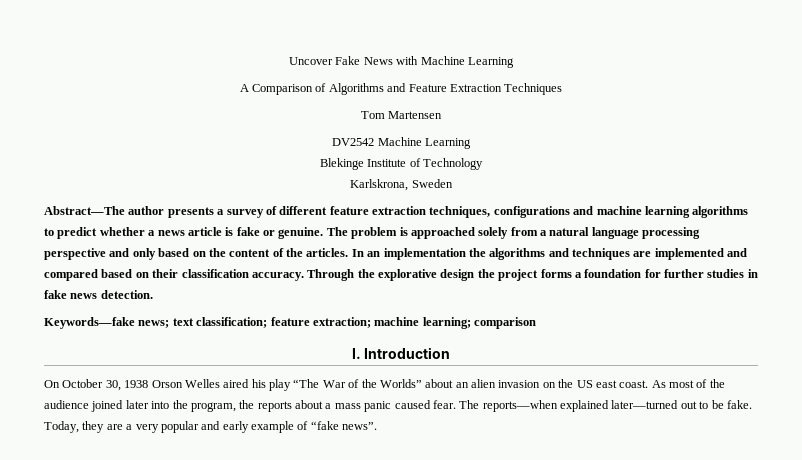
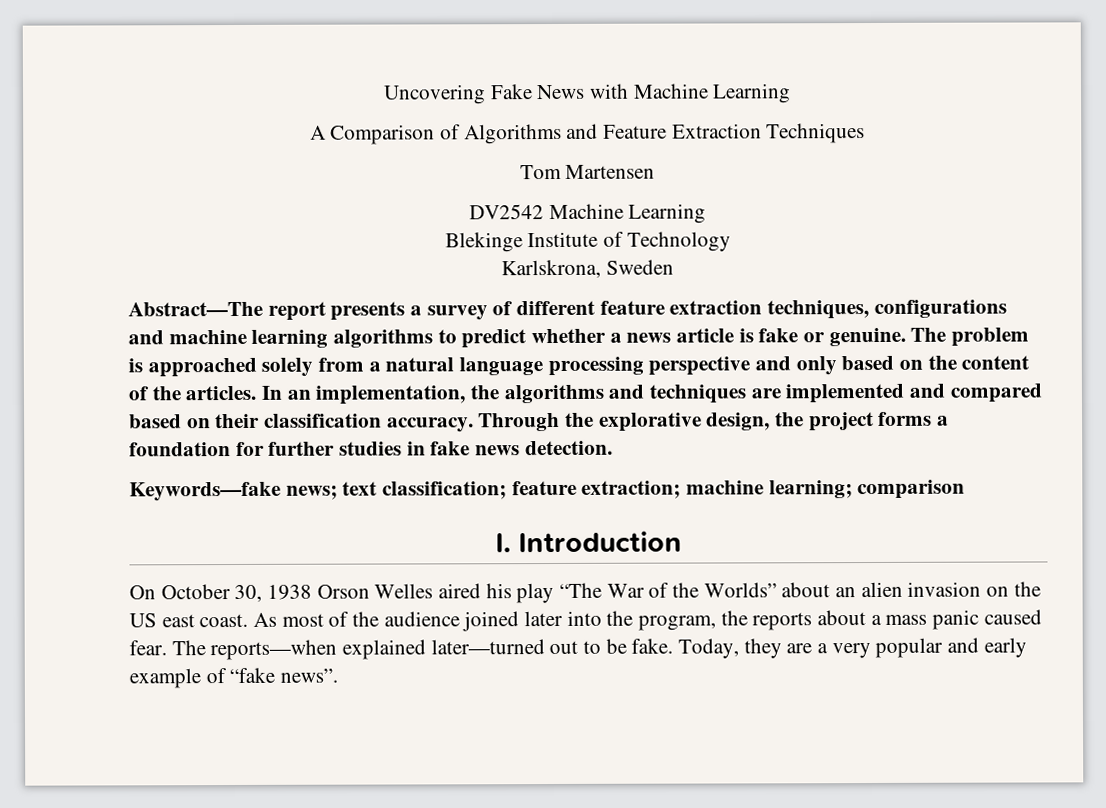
[289,57,334,65] Uncover -> [382,84,486,105] Uncovering
[128,206,165,215] author -> [267,301,326,321] report
[383,248,466,260] implementation -> [315,385,467,405] implementation,
[440,269,475,281] design -> [706,412,771,431] design,

